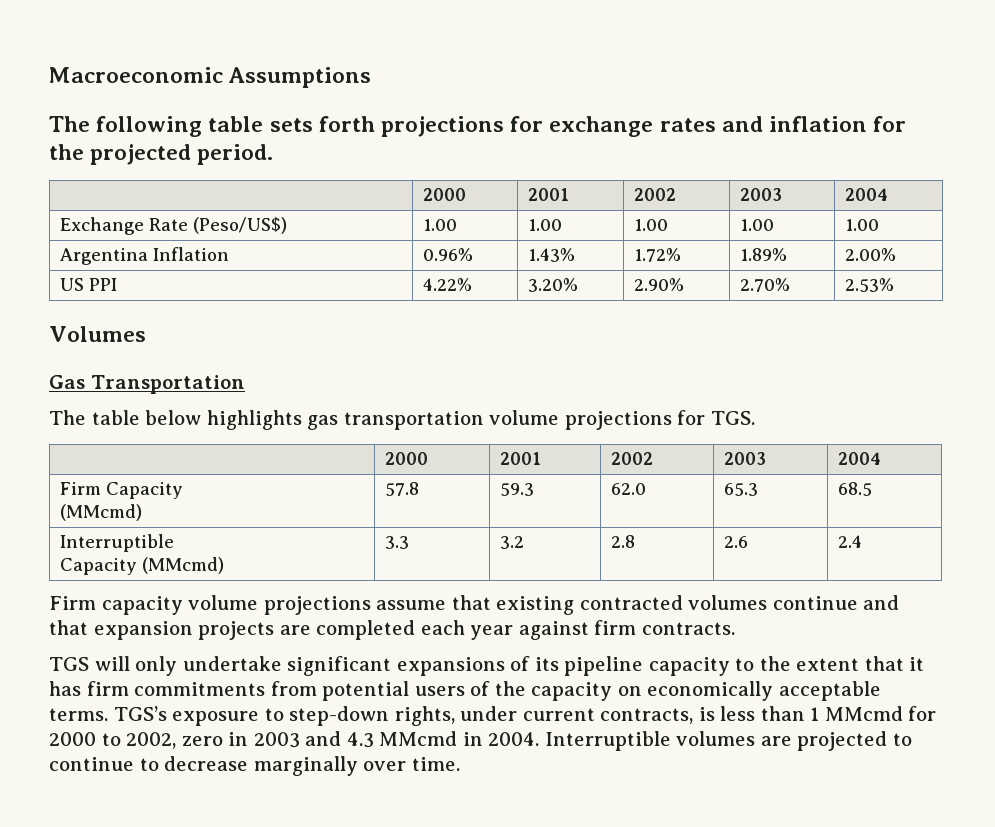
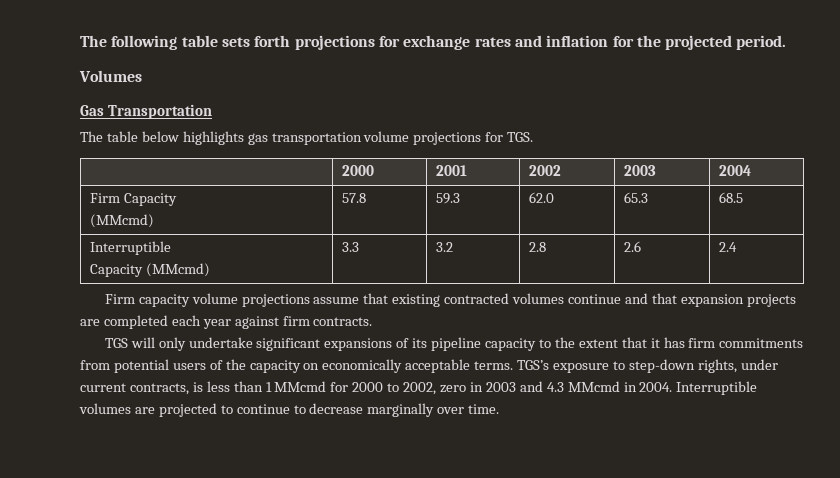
[49,67,372,88] Macroeconomic Assumptions // -> (80, 41) none
[423,188,467,201] [528,188,570,201] [634,188,677,201] [740,188,783,201] [845,188,889,201] [60,217,288,235] [423,219,458,231] [528,219,563,231] [634,219,669,231] [740,219,775,231] [845,219,880,231] [60,247,230,265] [423,248,474,261] [528,248,576,262] [634,248,682,262] [740,248,788,261] [845,248,897,261] [60,278,118,291] [423,278,473,291] [528,278,579,292] [634,278,685,291] [740,278,791,292] [845,278,895,292] // | 2000 | 2001 | 2002 | 2003 | 2004 // Exchange Rate (Peso/US$) | 1.00 | 1.00 | 1.00 | 1.00 | 1.00 // Argentina Inflation | 0.96% | 1.43% | 1.72% | 1.89% | 2.00% // US PPI | 4.22% | 3.20% | 2.90% | 2.70% | 2.53% -> (787, 42) none

